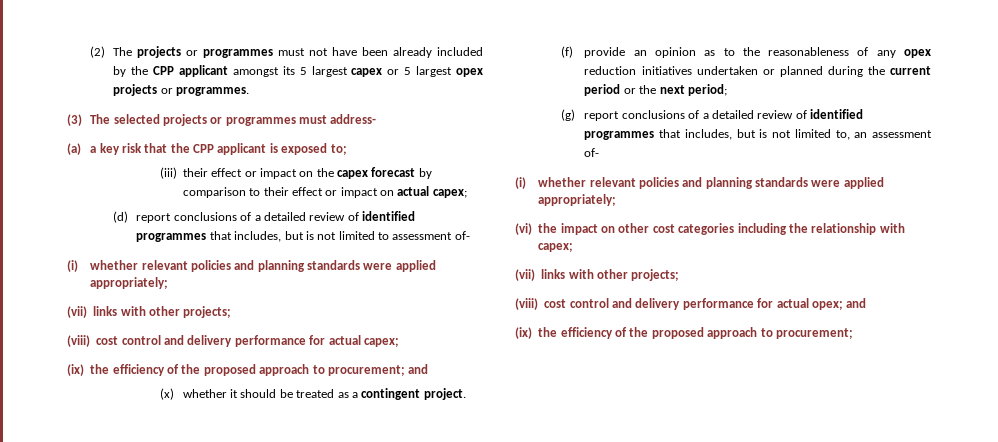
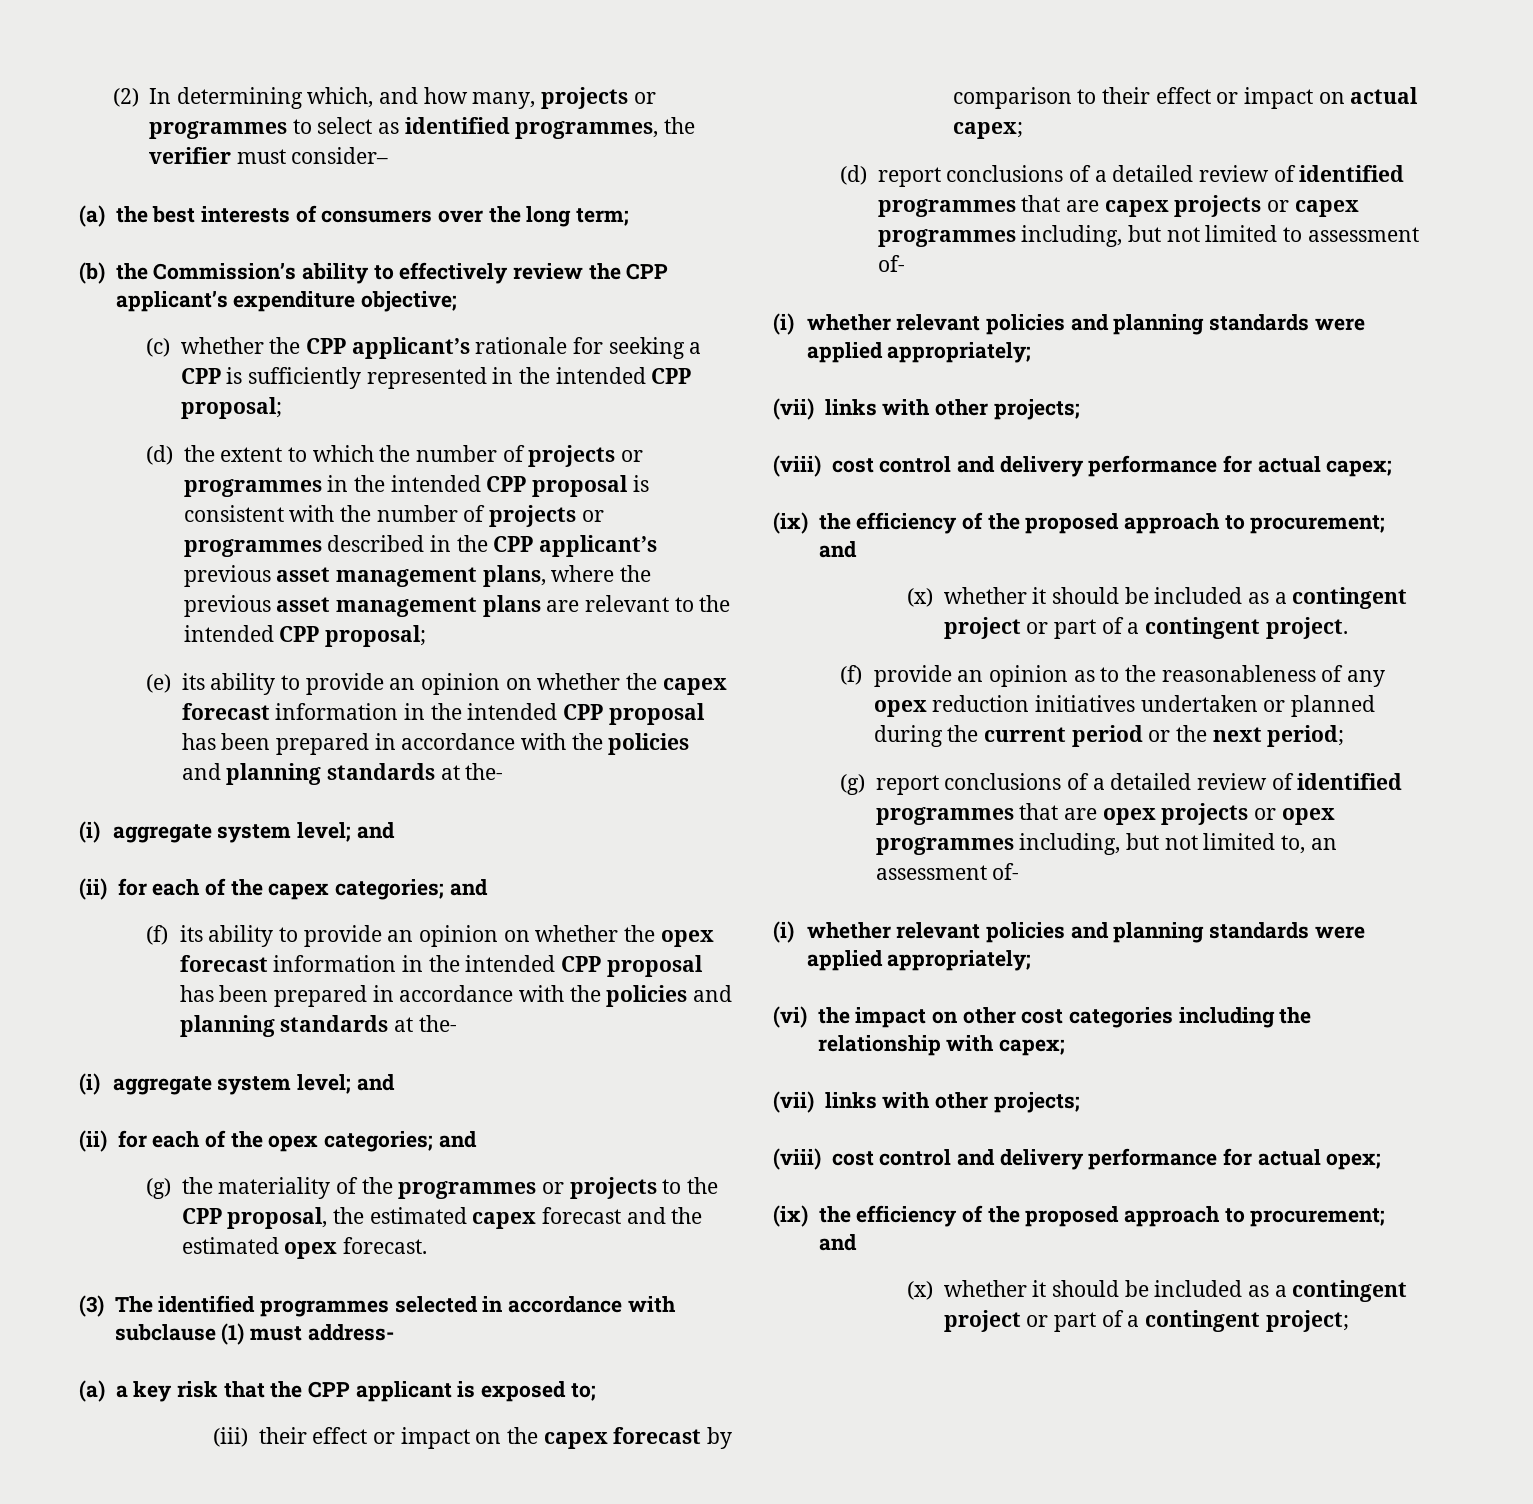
[113,46,483,58] [113,65,484,77] [113,84,250,96] [67,114,296,126] The projects or programmes must not have been already included by the CPP applicant amongst its 5 largest capex or 5 largest opex projects or programmes. // (3) The selected projects or programmes -> [149,87,656,109] [149,117,696,139] [149,147,389,164] [79,205,629,227] [79,262,669,284] [115,291,457,312] [146,337,702,359] [180,367,692,389] [180,397,282,419] [146,445,643,467] [183,475,649,497] [183,505,604,527] [183,535,657,557] [183,565,651,587] [183,595,731,617] [183,625,426,647] [146,673,727,695] [181,703,705,725] [181,733,690,755] [181,763,504,785] [79,821,395,843] [79,878,488,900] [146,925,714,947] [179,955,703,977] [179,985,732,1007] [179,1015,457,1037] [79,1073,395,1095] [79,1130,477,1152] [146,1177,718,1199] [181,1207,703,1229] [181,1237,427,1259] [79,1295,676,1317] [114,1323,245,1345] In determining which, and how many, projects or programmes to select as identified programmes, the verifier must consider– // (a) the best interests of consumers over the long term; // (b) the Commission’s ability to effectively review the CPP applicant’s expenditure objective; // (c) whether the CPP applicant’s rationale for seeking a CPP is sufficiently represented in the intended CPP proposal; // (d) the extent to which the number of projects or programmes in the intended CPP proposal is consistent with the number of projects or programmes described in the CPP applicant’s previous asset management plans, where the previous asset management plans are relevant to the intended CPP proposal; // (e) its ability to provide an opinion on whether the capex forecast information in the intended CPP proposal has been prepared in accordance with the policies and planning standards at the- // (i) aggregate system level; and // (ii) for each of the capex categories; and // (f) its ability to provide an opinion on whether the opex forecast information in the intended CPP proposal has been prepared in accordance with the policies and planning standards at the- // (i) aggregate system level; and // (ii) for each of the opex categories; and // (g) the materiality of the programmes or projects to the CPP proposal, the estimated capex forecast and the estimated opex forecast. // (3) The identified programmes selected in accordance with subclause (1)
[234,231,314,242] includes, but is -> [1065,195,1359,217] [877,225,1161,247] are capex projects or capex programmes including, but
[296,388,421,400] treated as a contingent -> [1154,587,1408,609] [943,617,1260,639] included as a contingent project or part of a contingent
[684,129,768,140] includes, but is -> [1063,803,1335,825] [875,833,1159,855] are opex projects or opex programmes including, but
[846,298,867,308] [515,327,853,339] and // (ix) the efficiency of the proposed approach to procurement; -> [773,1205,1386,1227] [818,1234,857,1251] [907,1280,1408,1302] [943,1310,1349,1332] // (ix) the efficiency of the proposed approach to procurement; and // (x) whether it should be included as a contingent project or part of a contingent project;

